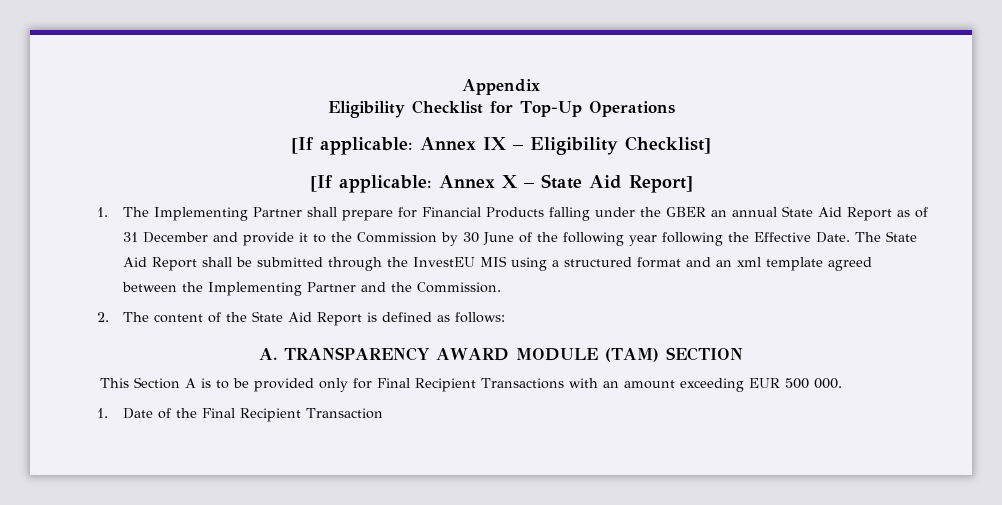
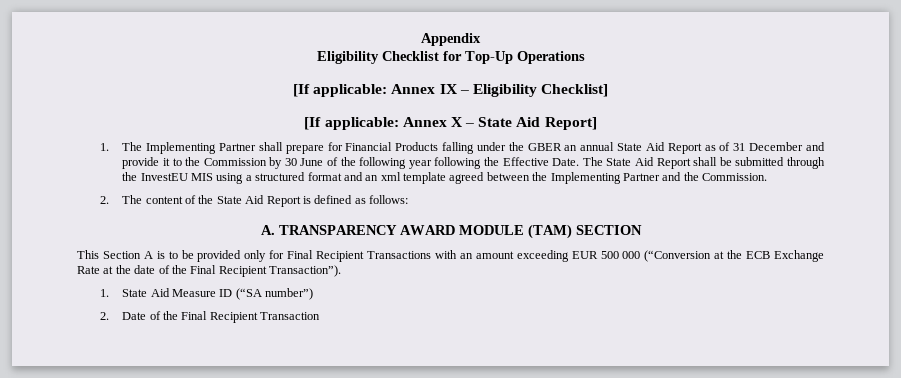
[814,378,843,389] [97,408,109,418] 000. // 1. -> [622,250,825,262] [77,265,341,277] [99,288,314,300] [99,312,109,320] 000 (“Conversion at the ECB Exchange Rate at the date of the Final Recipient Transaction”). // 1. State Aid Measure ID (“SA number”) // 2.

